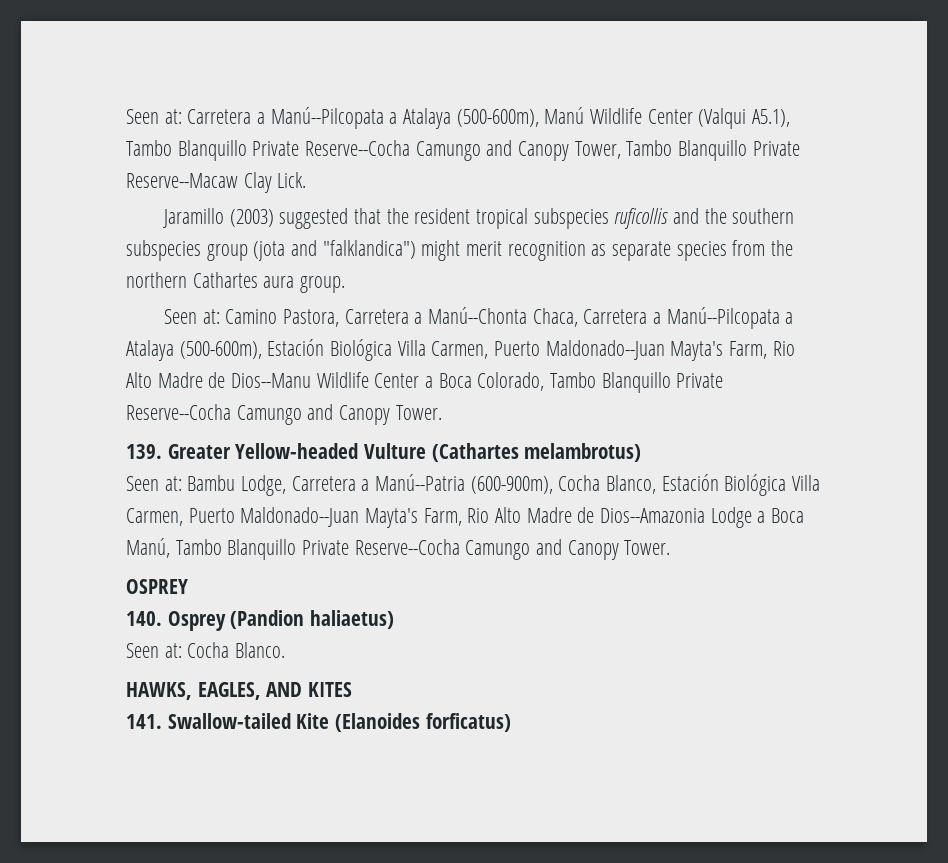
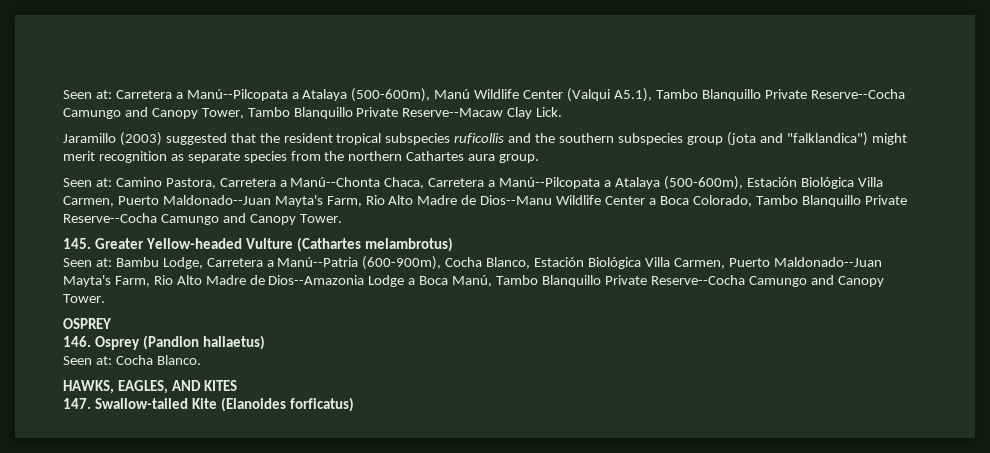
[126,444,162,459] 139. -> [63,238,91,249] 145.
[126,611,162,626] 140. -> [63,336,91,347] 146.
[126,714,162,729] 141. -> [63,398,91,409] 147.

